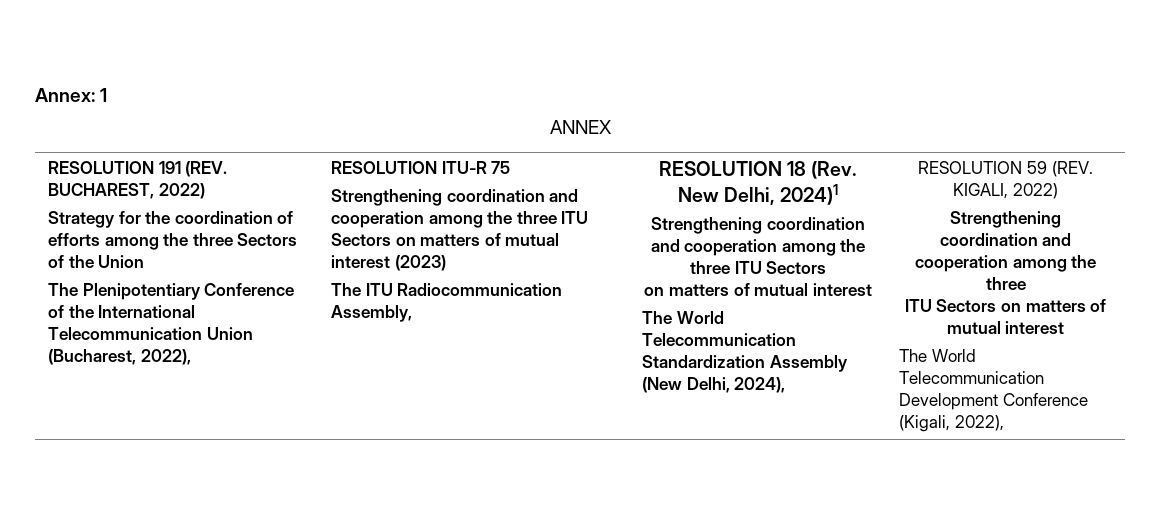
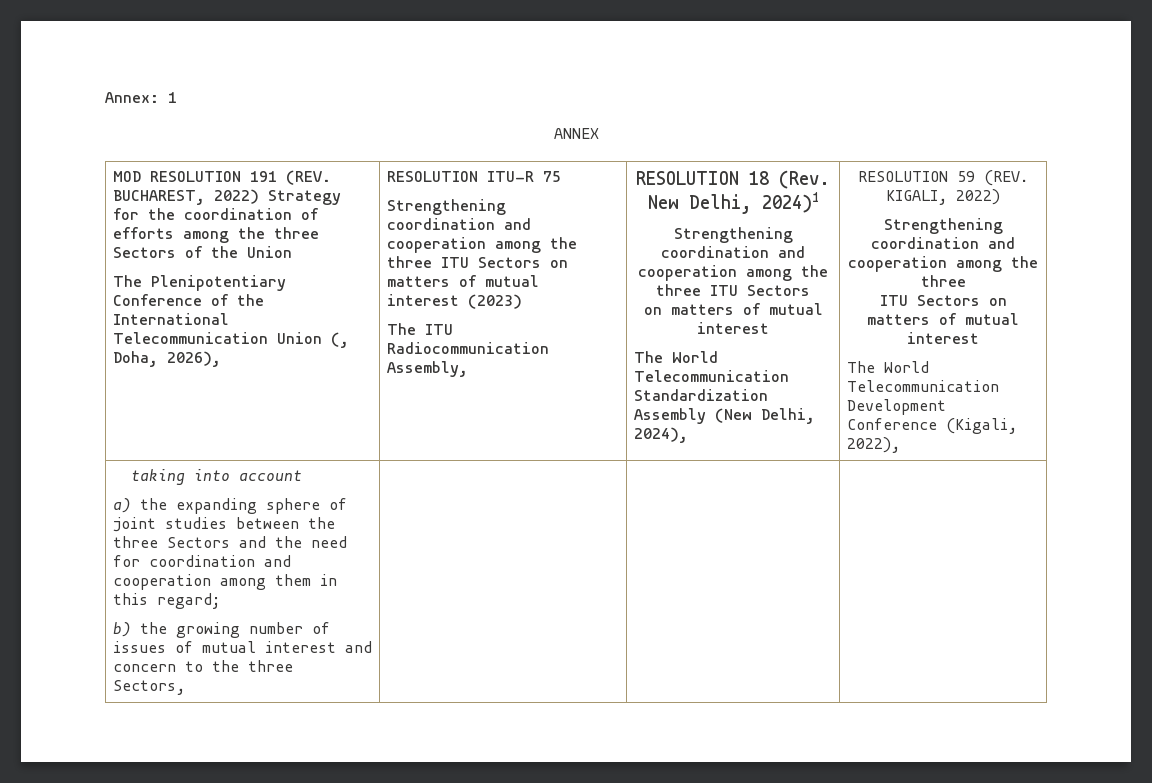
(612, 127) none -> [112,171,141,182] MOD
(205, 191) // -> (259, 196) none
[48,349,191,365] (Bucharest, 2022), -> [330,332,349,348] [112,351,221,367] (, Doha, 2026),
(1004, 423) none -> [130,469,302,485] [112,498,347,514] [112,517,335,532] [112,536,347,548] [112,555,291,567] [112,574,337,590] [112,593,220,609] [112,622,330,638] [112,641,372,653] [112,660,293,672] [112,680,185,695] // taking into account // a) the expanding sphere of joint studies between the three Sectors and the need for coordination and cooperation among them in this regard; // b) the growing number of issues of mutual interest and concern to the three Sectors, | | |

